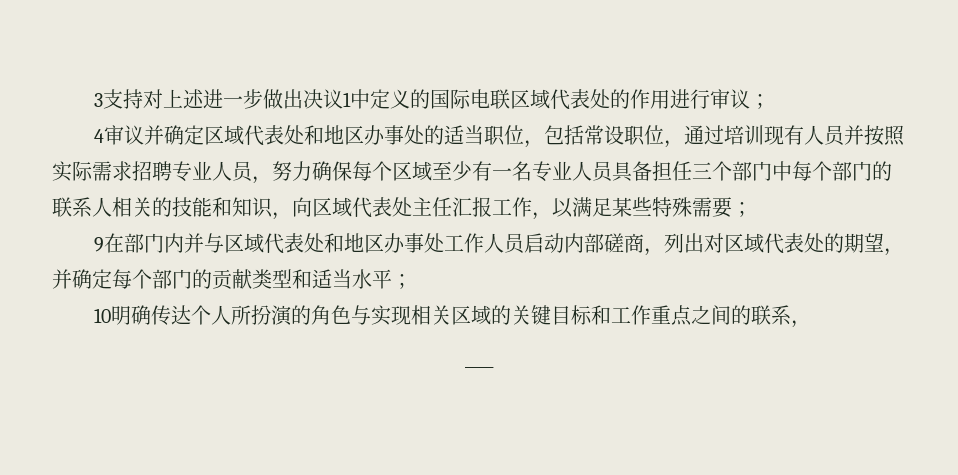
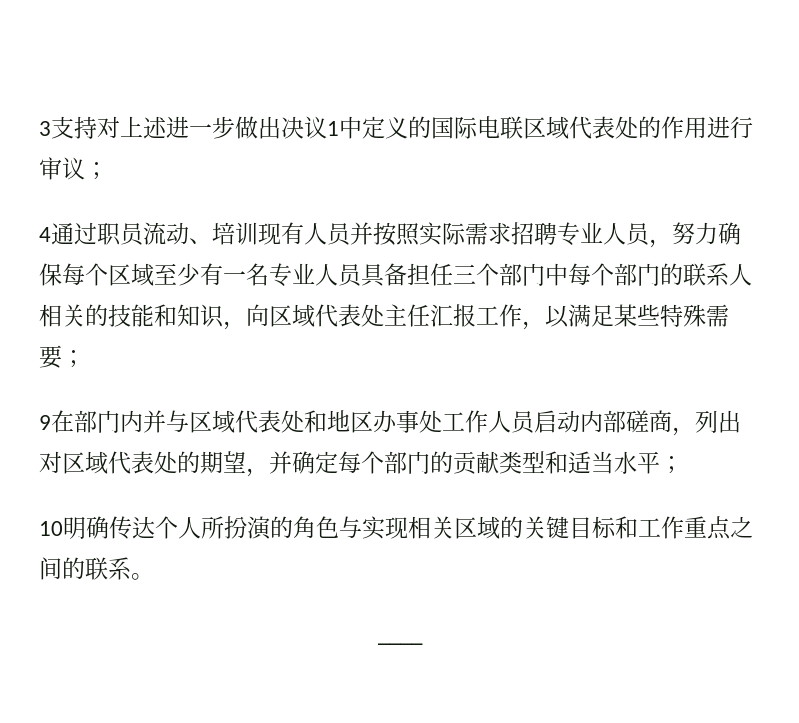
[104,125,725,148] 审议并确定区域代表处和地区办事处的适当职位，包括常设职位，通过 -> [51,222,212,246] 通过职员流动、
[791,320,812,328] ， -> [131,573,154,580] 。

